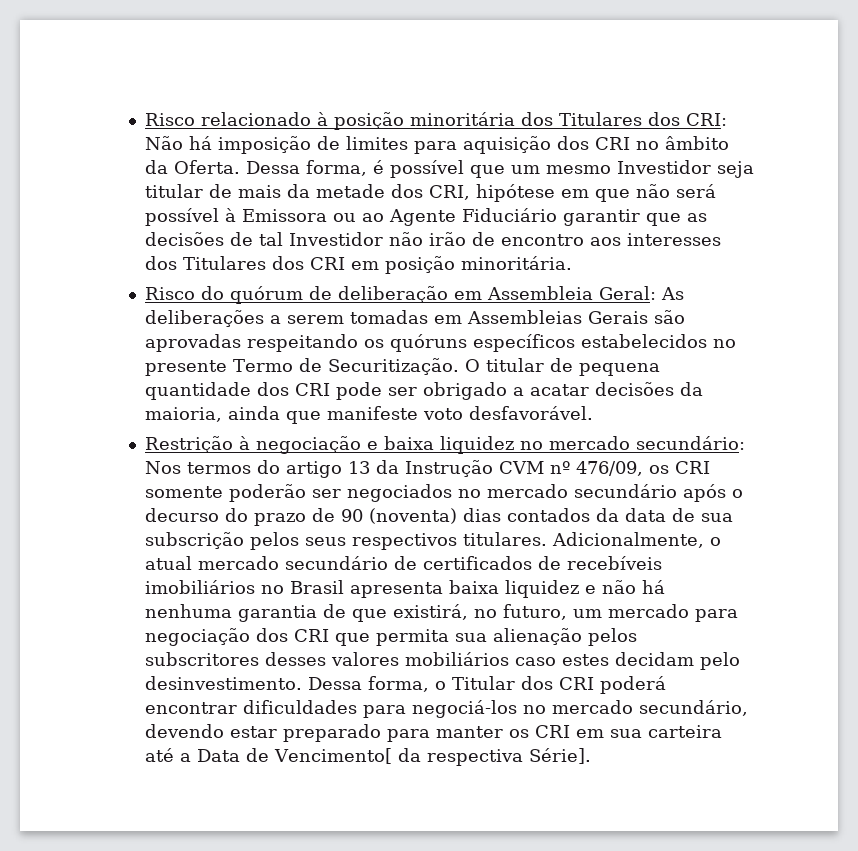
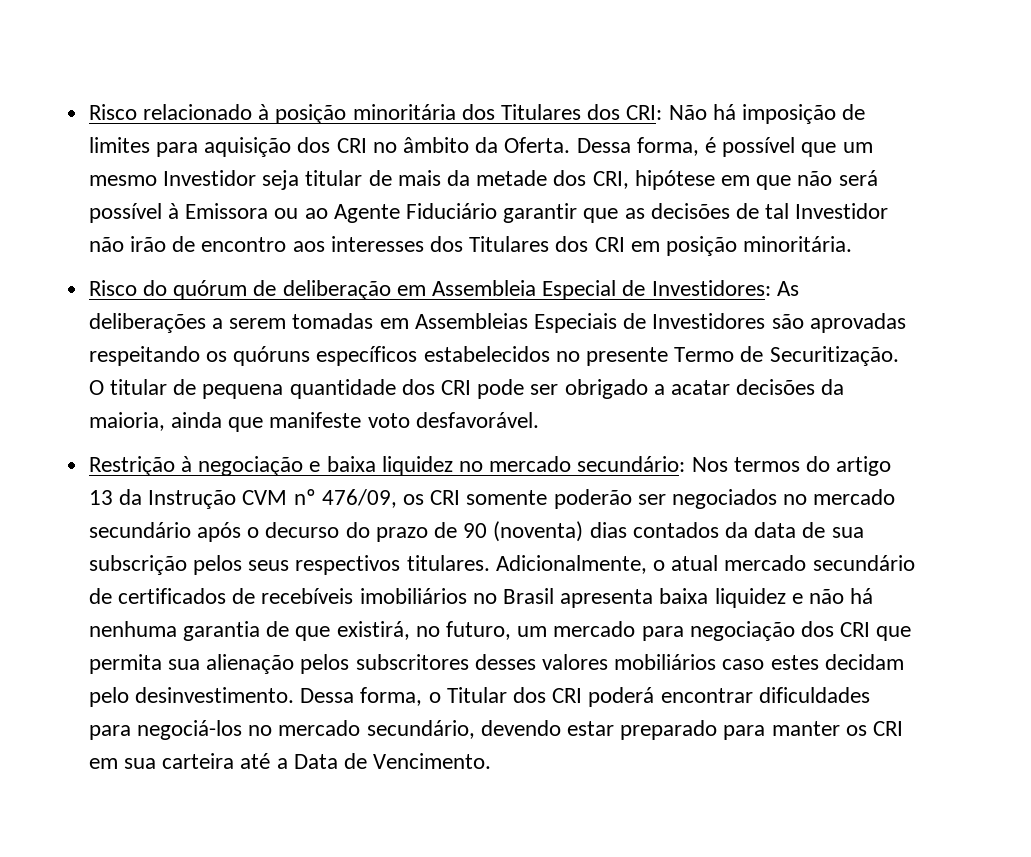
[598,286,656,300] Geral: -> [542,280,771,300] Especial de Investidores:
[587,311,648,324] Gerais -> [534,313,766,333] Especiais de Investidores
[273,748,591,766] Vencimento[ da respectiva Série]. -> [373,753,492,769] Vencimento.

